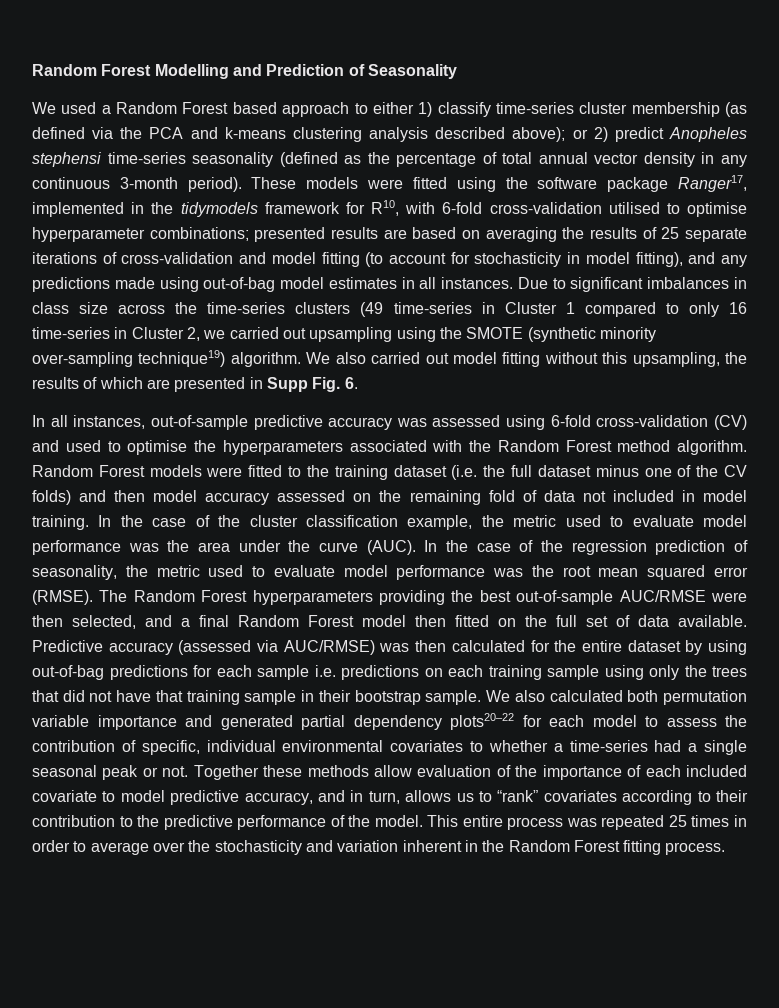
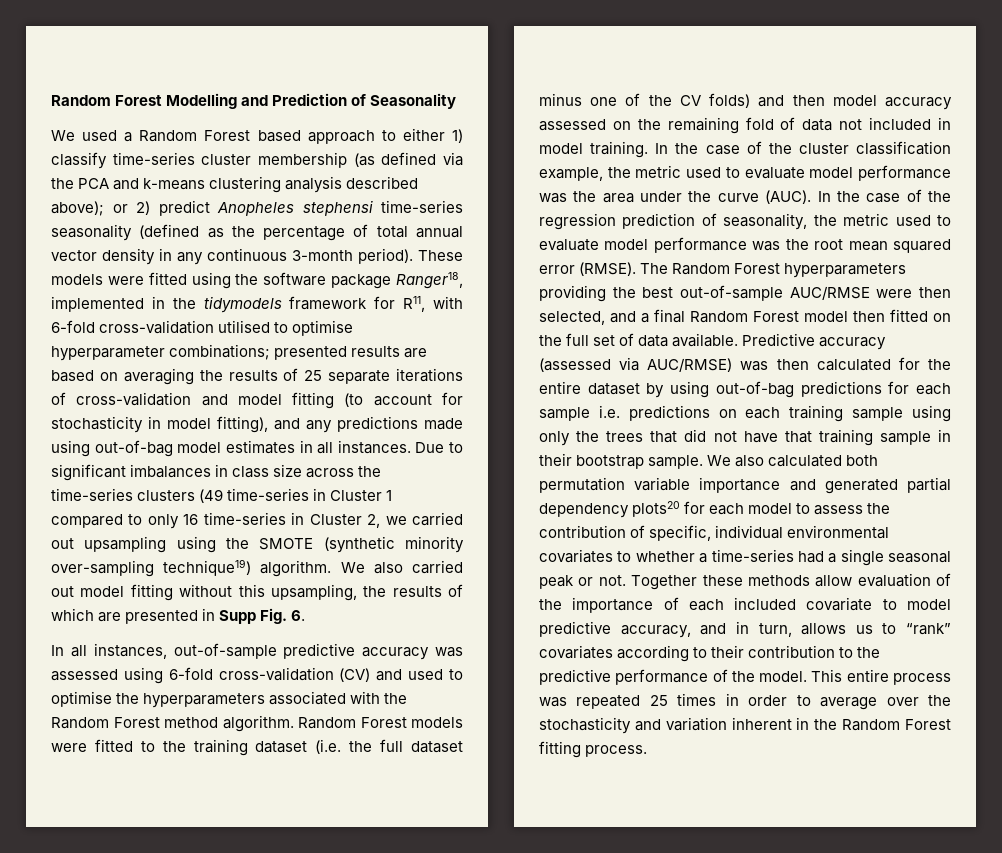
[678,175,747,192] Ranger17, -> [396,272,464,289] Ranger18,
[371,200,400,216] R10, -> [403,296,426,312] R11,
[450,713,514,730] plots20–22 -> [632,501,681,517] plots20

